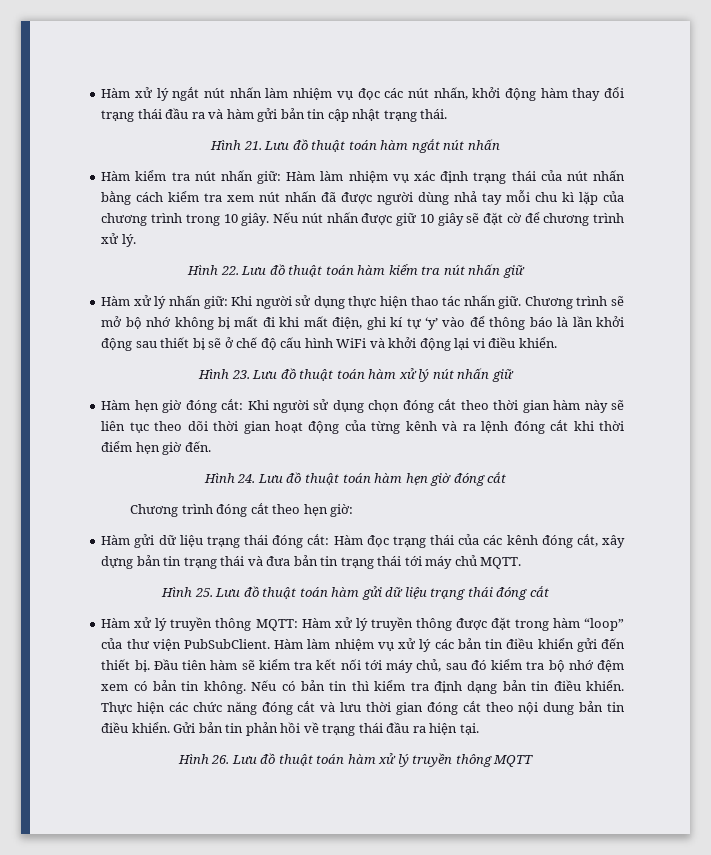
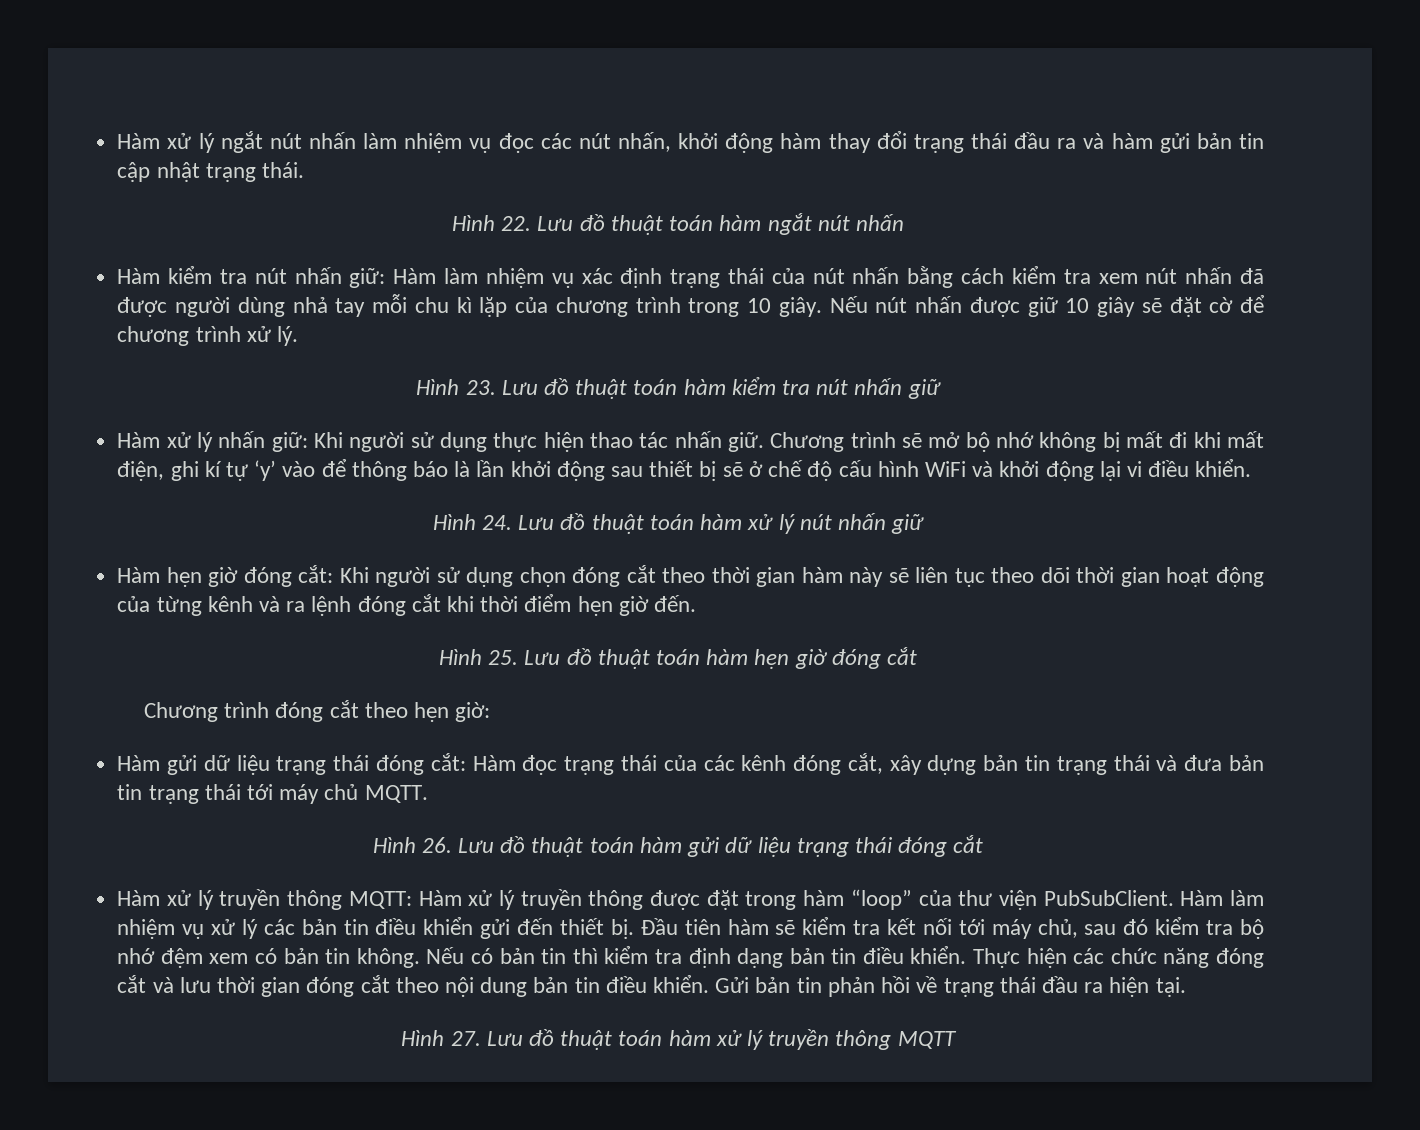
[243,141,262,150] 21. -> [501,216,532,231] 22.
[220,266,239,275] 22. -> [465,380,496,395] 23.
[231,370,250,379] 23. -> [482,515,513,530] 24.
[237,474,256,483] 24. -> [488,650,519,665] 25.
[194,588,213,597] 25. -> [421,837,452,853] 26.
[211,755,230,764] 26. -> [450,1031,481,1046] 27.

